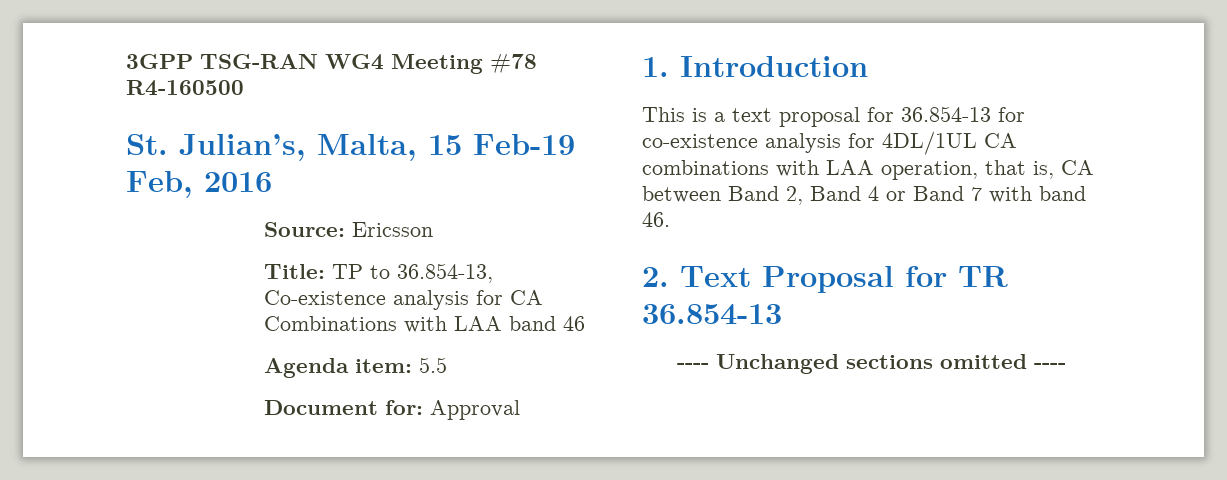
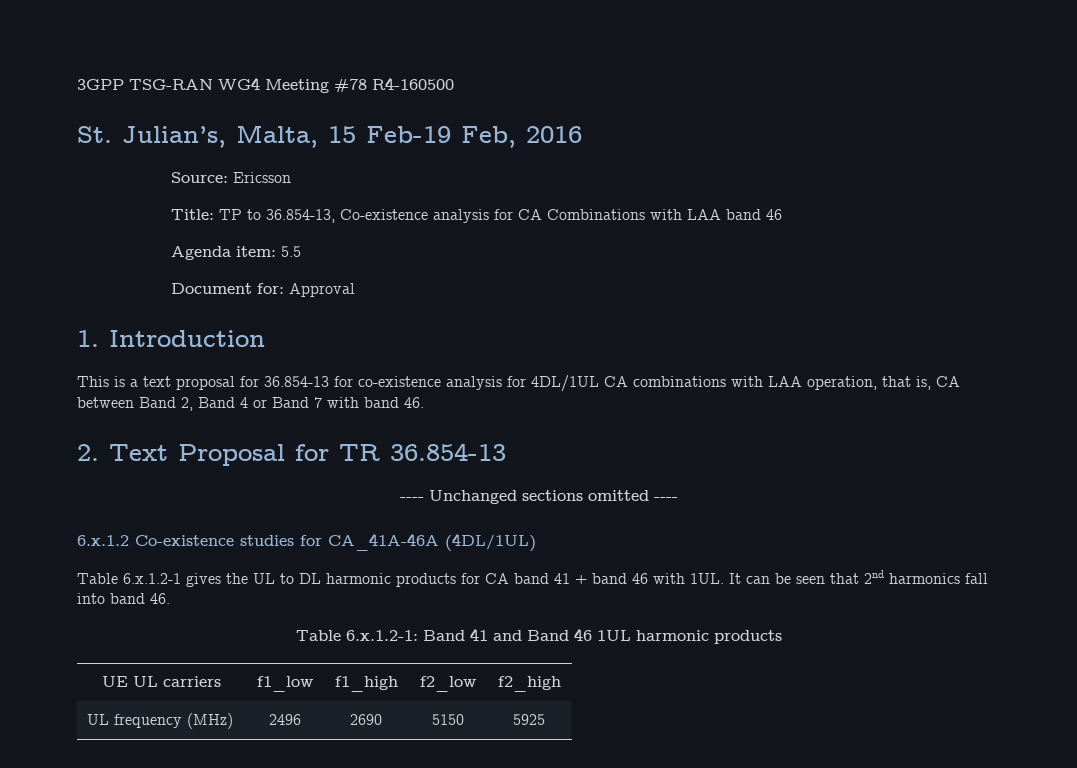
(1066, 366) none -> [77,533,536,552] [77,570,988,587] [77,593,170,604] [295,628,782,644] [102,676,221,687] [256,676,313,692] [334,676,398,692] [419,676,476,692] [497,676,561,692] [87,713,234,729] [268,714,301,725] [350,714,382,725] [431,714,464,725] [513,714,545,725] // 6.x.1.2 Co-existence studies for CA_41A-46A (4DL/1UL) // Table 6.x.1.2-1 gives the UL to DL harmonic products for CA band 41 + band 46 with 1UL. It can be seen that 2nd harmonics fall into band 46. // Table 6.x.1.2-1: Band 41 and Band 46 1UL harmonic products // UE UL carriers | f1_low | f1_high | f2_low | f2_high // UL frequency (MHz) | 2496 | 2690 | 5150 | 5925

